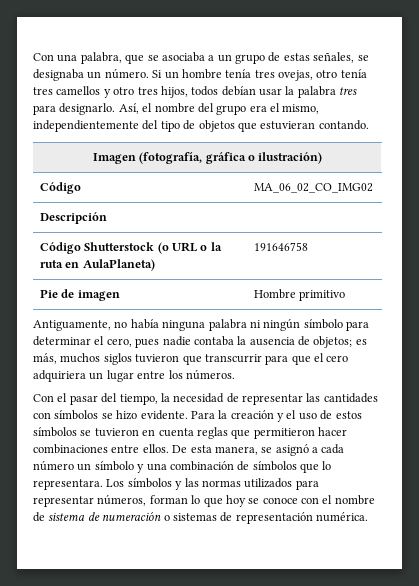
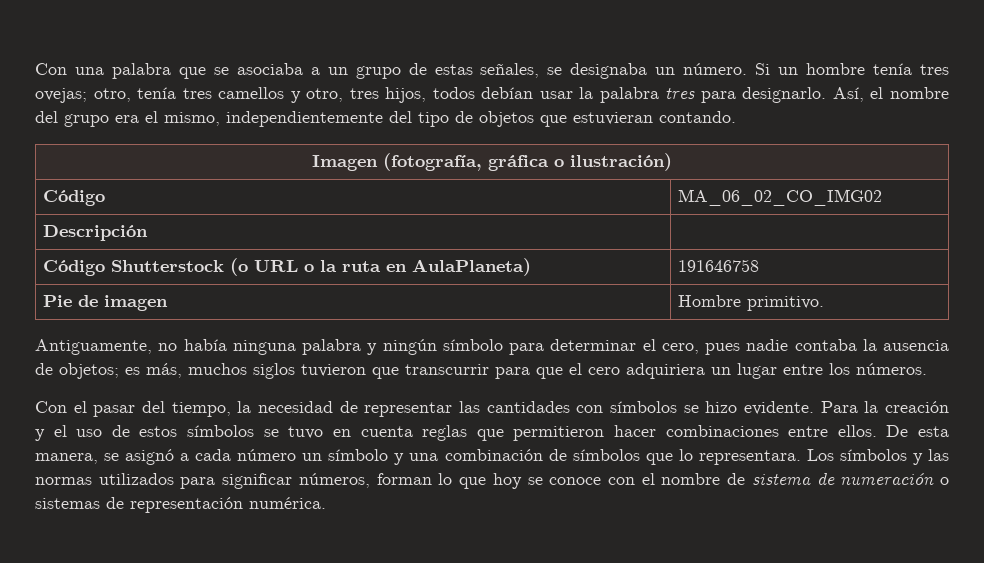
[80,52,122,64] palabra, -> [111,63,171,79] palabra
[278,70,338,81] ovejas, otro -> [35,88,131,103] ovejas; otro,
[113,87,135,95] otro -> [306,88,344,102] otro,
[299,290,346,301] primitivo -> [747,296,825,311] primitivo.
[249,320,261,328] ni -> [367,343,378,355] y
[94,428,139,437] tuvieron -> [288,426,324,439] tuvo
[33,496,94,507] representar -> [222,473,293,489] significar

